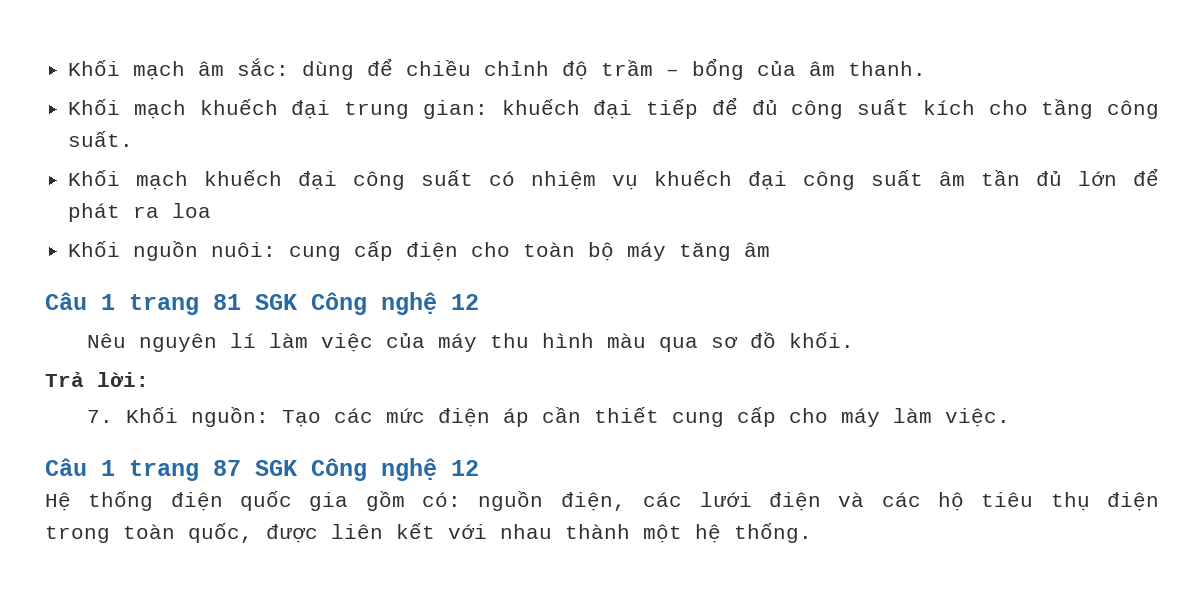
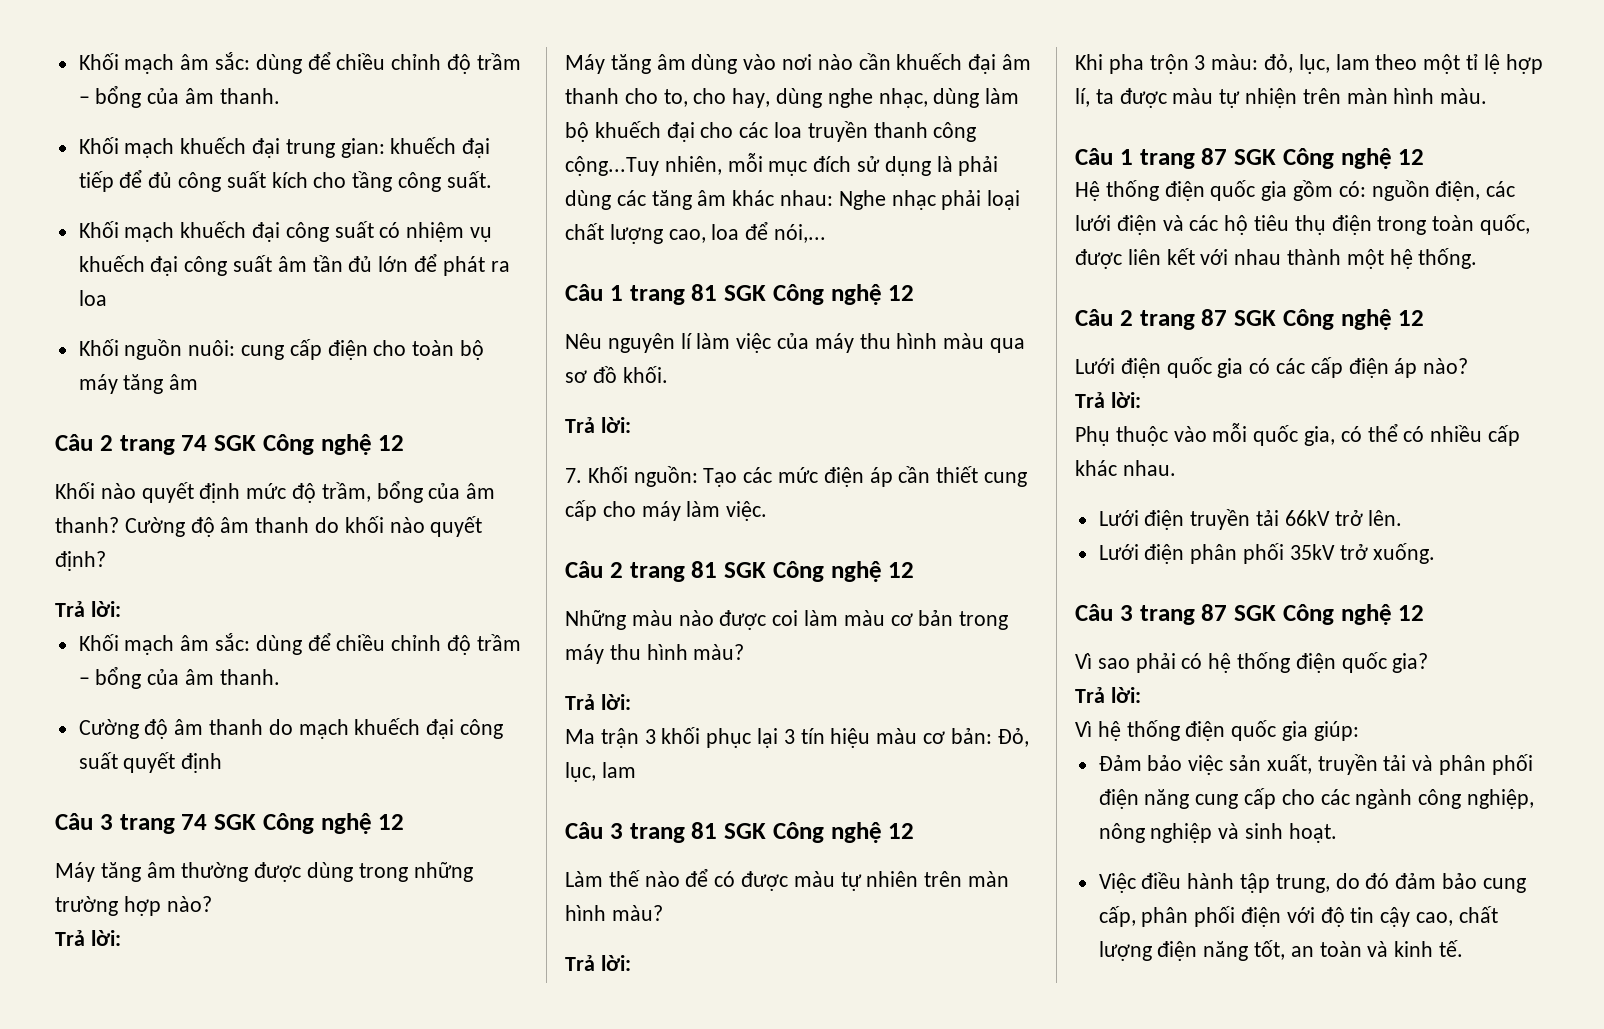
(771, 249) none -> [55,434,405,455] [55,481,496,503] [55,516,483,537] [55,551,106,571] [55,601,121,617] [78,633,521,655] [78,667,280,689] [78,718,504,739] [78,752,223,773] [55,813,405,834] [55,862,473,882] [55,896,212,916] [55,930,121,946] [565,53,1032,74] [565,88,1020,108] [565,121,977,142] [565,153,999,176] [565,190,1021,210] [565,222,827,244] // Câu 2 trang 74 SGK Công nghệ 12 // Khối nào quyết định mức độ trầm, bổng của âm thanh? Cường độ âm thanh do khối nào quyết định? // Trả lời: // Khối mạch âm sắc: dùng để chiều chỉnh độ trầm – bổng của âm thanh. // Cường độ âm thanh do mạch khuếch đại công suất quyết định // Câu 3 trang 74 SGK Công nghệ 12 // Máy tăng âm thường được dùng trong những trường hợp nào? // Trả lời: // Máy tăng âm dùng vào nơi nào cần khuếch đại âm thanh cho to, cho hay, dùng nghe nhạc, dùng làm bộ khuếch đại cho các loa truyền thanh công cộng...Tuy nhiên, mỗi mục đích sử dụng là phải dùng các tăng âm khác nhau: Nghe nhạc phải loại chất lượng cao, loa để nói,...
(1011, 417) none -> [565,561,915,582] [565,610,1009,630] [565,644,745,664] [565,694,631,710] [565,727,1029,748] [565,762,636,782] [565,822,915,843] [565,869,1010,891] [565,905,663,921] [565,955,631,971] [1075,54,1543,74] [1075,88,1488,108] // Câu 2 trang 81 SGK Công nghệ 12 // Những màu nào được coi làm màu cơ bản trong máy thu hình màu? // Trả lời: // Ma trận 3 khối phục lại 3 tín hiệu màu cơ bản: Đỏ, lục, lam // Câu 3 trang 81 SGK Công nghệ 12 // Làm thế nào để có được màu tự nhiên trên màn hình màu? // Trả lời: // Khi pha trộn 3 màu: đỏ, lục, lam theo một tỉ lệ hợp lí, ta được màu tự nhiện trên màn hình màu.
(812, 533) none -> [1075,309,1425,330] [1075,357,1469,378] [1075,392,1141,408] [1075,423,1521,446] [1075,460,1176,476] [1098,509,1403,530] [1098,543,1436,564] [1075,604,1425,625] [1075,652,1429,673] [1075,687,1141,703] [1075,720,1359,741] [1098,754,1533,775] [1098,788,1535,809] [1098,823,1337,843] [1098,872,1526,893] [1098,906,1498,927] [1098,940,1464,961] // Câu 2 trang 87 SGK Công nghệ 12 // Lưới điện quốc gia có các cấp điện áp nào? // Trả lời: // Phụ thuộc vào mỗi quốc gia, có thể có nhiều cấp khác nhau. // Lưới điện truyền tải 66kV trở lên. // Lưới điện phân phối 35kV trở xuống. // Câu 3 trang 87 SGK Công nghệ 12 // Vì sao phải có hệ thống điện quốc gia? // Trả lời: // Vì hệ thống điện quốc gia giúp: // Đảm bảo việc sản xuất, truyền tải và phân phối điện năng cung cấp cho các ngành công nghiệp, nông nghiệp và sinh hoạt. // Việc điều hành tập trung, do đó đảm bảo cung cấp, phân phối điện với độ tin cậy cao, chất lượng điện năng tốt, an toàn và kinh tế.

